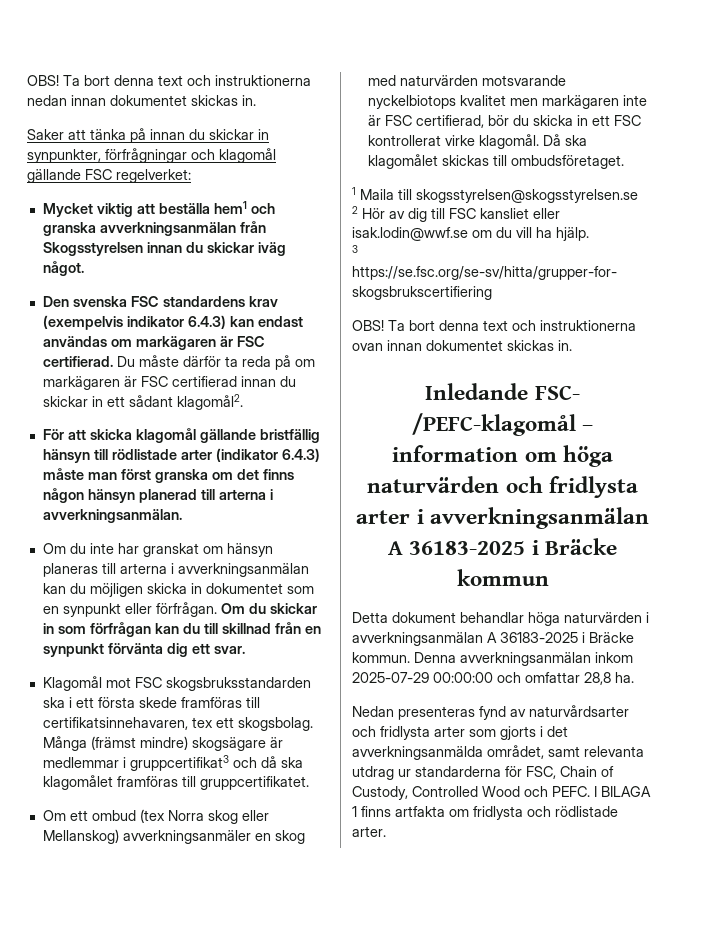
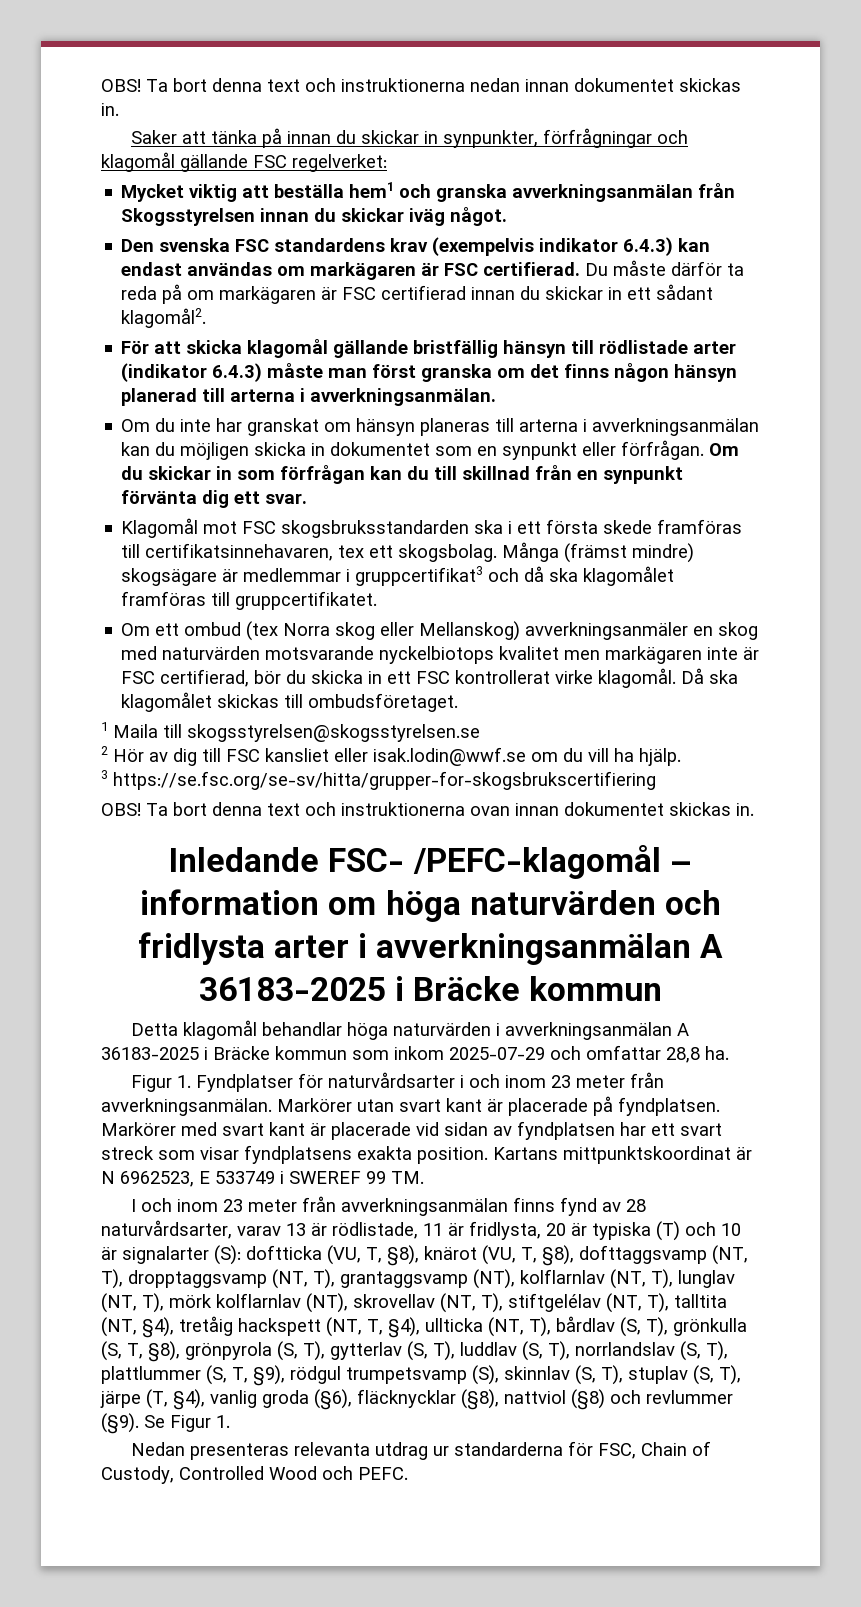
[392,612,456,623] dokument -> [183,1020,258,1040] klagomål
[352,652,591,666] kommun. Denna avverkningsanmälan -> [275,1046,389,1060] kommun som
[433,672,493,683] 00:00:00 -> (545, 1053) none
[352,705,629,720] [352,726,568,740] [352,745,580,760] Nedan presenteras fynd av naturvårdsarter och fridlysta arter som gjorts i det avverkningsanmälda området, samt -> [131,1072,665,1092] [101,1096,720,1116] [101,1121,722,1140] [101,1145,752,1164] [101,1171,424,1187] [131,1196,647,1216] [101,1220,741,1241] [101,1245,748,1266] [101,1269,735,1289] [101,1293,727,1313] [101,1316,747,1338] [101,1341,728,1362] [101,1365,741,1386] [100,1389,733,1410] [101,1413,230,1434] [131,1442,290,1460] Figur 1. Fyndplatser för naturvårdsarter i och inom 23 meter från avverkningsanmälan. Markörer utan svart kant är placerade på fyndplatsen. Markörer med svart kant är placerade vid sidan av fyndplatsen har ett svart streck som visar fyndplatsens exakta position. Kartans mittpunktskoordinat är N 6962523, E 533749 i SWEREF 99 TM. // I och inom 23 meter från avverkningsanmälan finns fynd av 28 naturvårdsarter, varav 13 är rödlistade, 11 är fridlysta, 20 är typiska (T) och 10 är signalarter (S): doftticka (VU, T, §8), knärot (VU, T, §8), dofttaggsvamp (NT, T), dropptaggsvamp (NT, T), grantaggsvamp (NT), kolflarnlav (NT, T), lunglav (NT, T), mörk kolflarnlav (NT), skrovellav (NT, T), stiftgelélav (NT, T), talltita (NT, §4), tretåig hackspett (NT, T, §4), ullticka (NT, T), bårdlav (S, T), grönkulla (S, T, §8), grönpyrola (S, T), gytterlav (S, T), luddlav (S, T), norrlandslav (S, T), plattlummer (S, T, §9), rödgul trumpetsvamp (S), skinnlav (S, T), stuplav (S, T), järpe (T, §4), vanlig groda (§6), fläcknycklar (§8), nattviol (§8) och revlummer (§9). Se Figur 1. // Nedan presenteras
[594,786,651,797] [352,806,618,820] [352,826,386,837] I BILAGA 1 finns artfakta om fridlysta och rödlistade arter. -> (408, 1473) none

